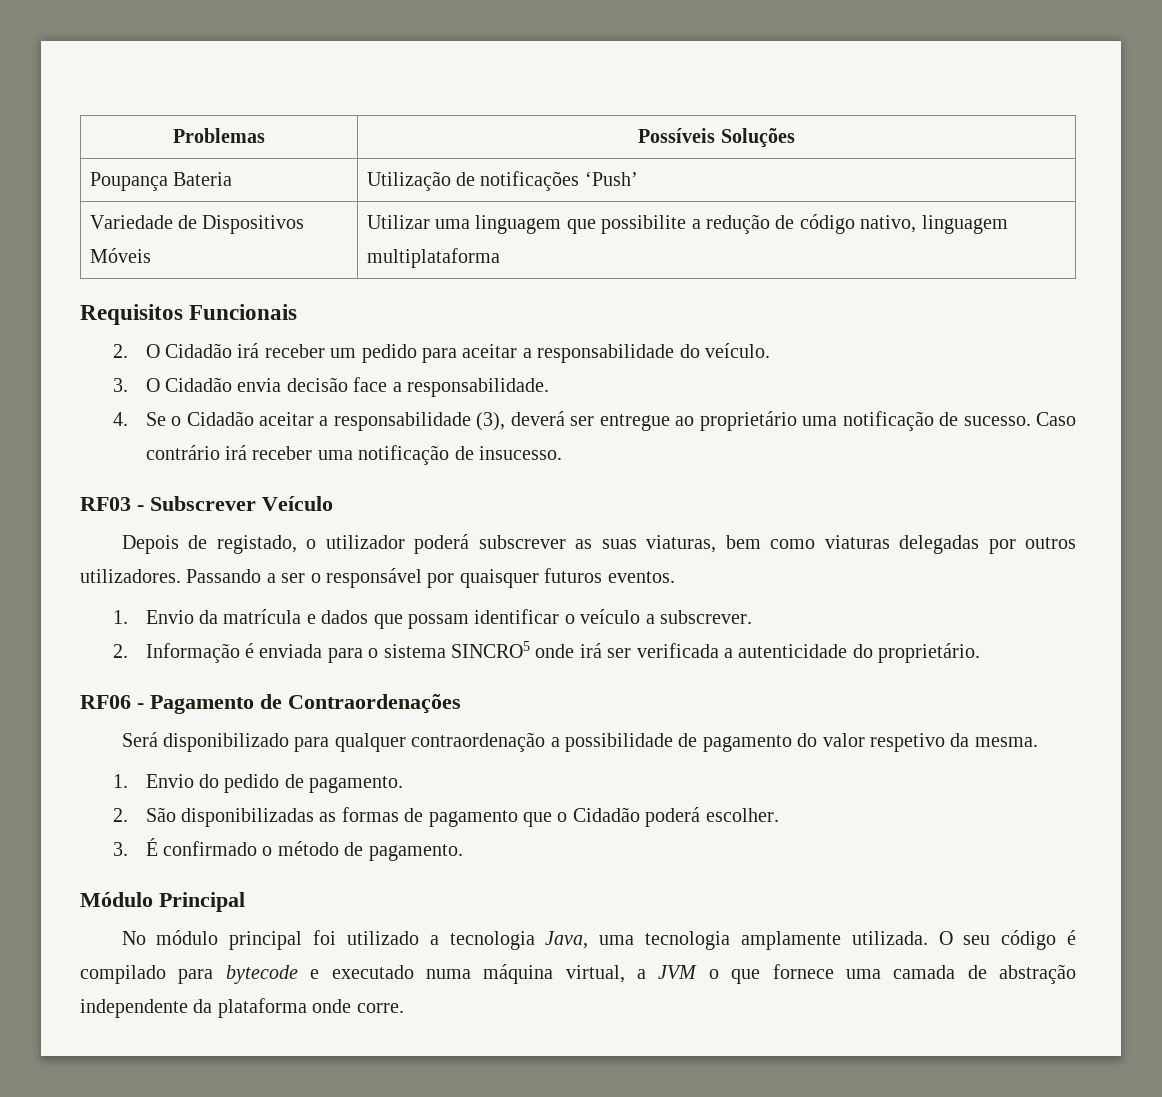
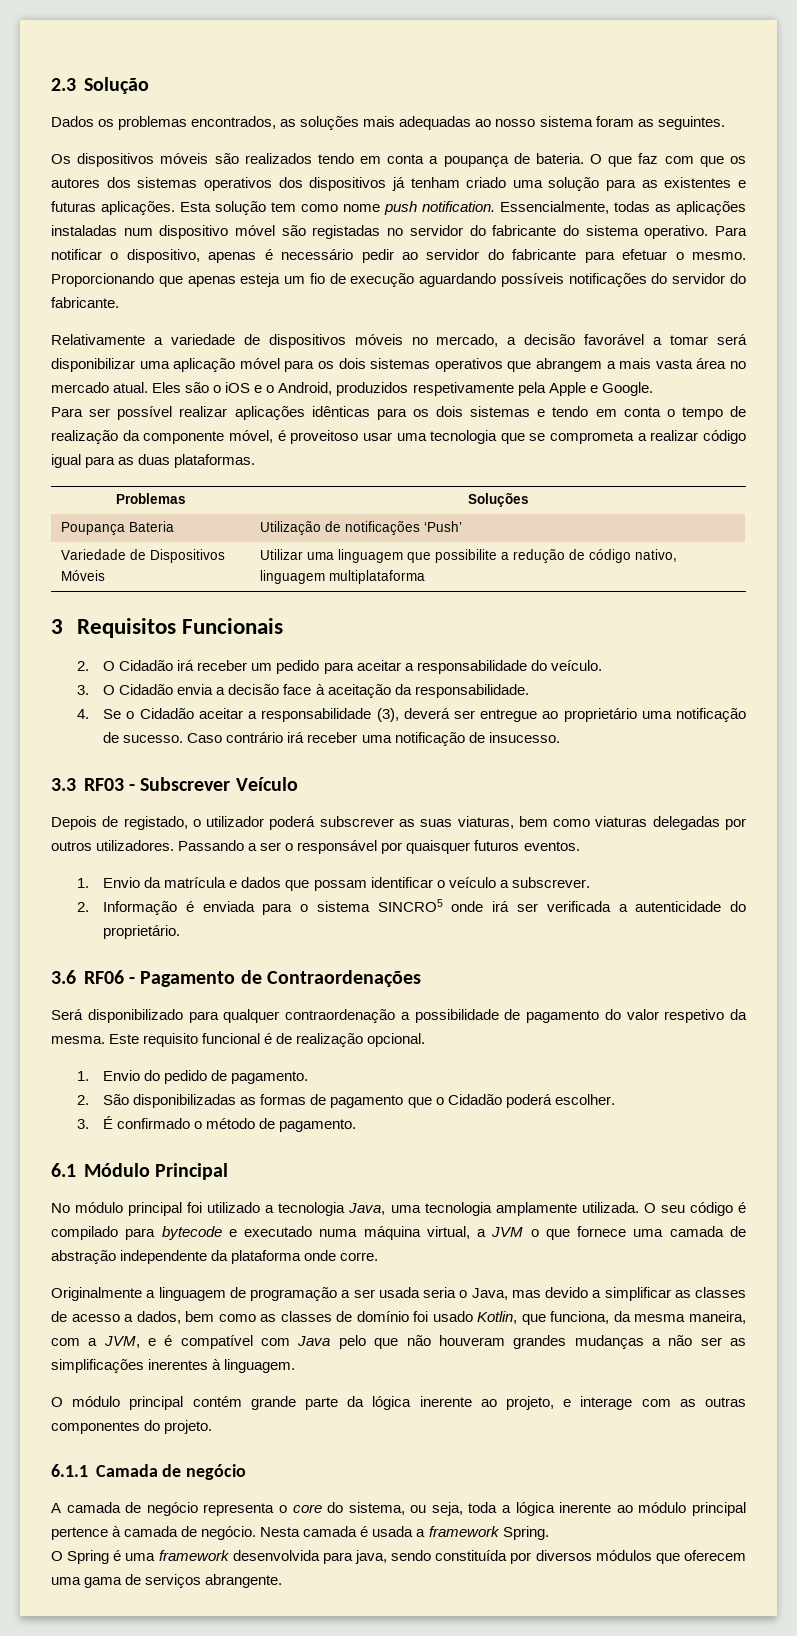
(173, 135) none -> [51,77,149,94] [51,116,725,130] [51,153,746,167] [51,177,746,191] [51,201,746,215] [51,225,748,239] [51,249,747,263] [51,273,746,287] [51,297,119,308] [51,334,747,348] [51,358,747,372] [51,382,653,396] [51,406,746,420] [51,430,746,444] [51,454,256,468] 2.3 Solução // Dados os problemas encontrados, as soluções mais adequadas ao nosso sistema foram as seguintes. // Os dispositivos móveis são realizados tendo em conta a poupança de bateria. O que faz com que os autores dos sistemas operativos dos dispositivos já tenham criado uma solução para as existentes e futuras aplicações. Esta solução tem como nome push notification. Essencialmente, todas as aplicações instaladas num dispositivo móvel são registadas no servidor do fabricante do sistema operativo. Para notificar o dispositivo, apenas é necessário pedir ao servidor do fabricante para efetuar o mesmo. Proporcionando que apenas esteja um fio de execução aguardando possíveis notificações do servidor do fabricante. // Relativamente a variedade de dispositivos móveis no mercado, a decisão favorável a tomar será disponibilizar uma aplicação móvel para os dois sistemas operativos que abrangem a mais vasta área no mercado atual. Eles são o iOS e o Android, produzidos respetivamente pela Apple e Google. // Para ser possível realizar aplicações idênticas para os dois sistemas e tendo em conta o tempo de realização da componente móvel, é proveitoso usar uma tecnologia que se comprometa a realizar código igual para as duas plataformas. //
[638,128,716,143] Possíveis -> (186, 498) none
(500, 258) none -> [51,619,63,634] 3
(282, 385) none -> [216,687,226,695] a
[392,382,402,392] a -> [315,684,412,698] à aceitação da
(563, 453) none -> [51,778,76,791] 3.3
(981, 653) none -> [51,970,76,984] 3.6
(1038, 742) none -> [109,1033,426,1047] Este requisito funcional é de realização opcional.
(463, 852) none -> [51,1163,76,1177] 6.1
(404, 1008) none -> [51,1287,746,1301] [51,1311,746,1325] [51,1335,747,1349] [51,1359,296,1373] [51,1396,747,1410] [51,1420,213,1434] [51,1464,247,1480] [51,1502,746,1516] [51,1526,549,1540] [51,1550,747,1564] [51,1574,283,1588] // Originalmente a linguagem de programação a ser usada seria o Java, mas devido a simplificar as classes de acesso a dados, bem como as classes de domínio foi usado Kotlin, que funciona, da mesma maneira, com a JVM, e é compatível com Java pelo que não houveram grandes mudanças a não ser as simplificações inerentes à linguagem. // O módulo principal contém grande parte da lógica inerente ao projeto, e interage com as outras componentes do projeto. // 6.1.1 Camada de negócio // A camada de negócio representa o core do sistema, ou seja, toda a lógica inerente ao módulo principal pertence à camada de negócio. Nesta camada é usada a framework Spring. // O Spring é uma framework desenvolvida para java, sendo constituída por diversos módulos que oferecem uma gama de serviços abrangente.

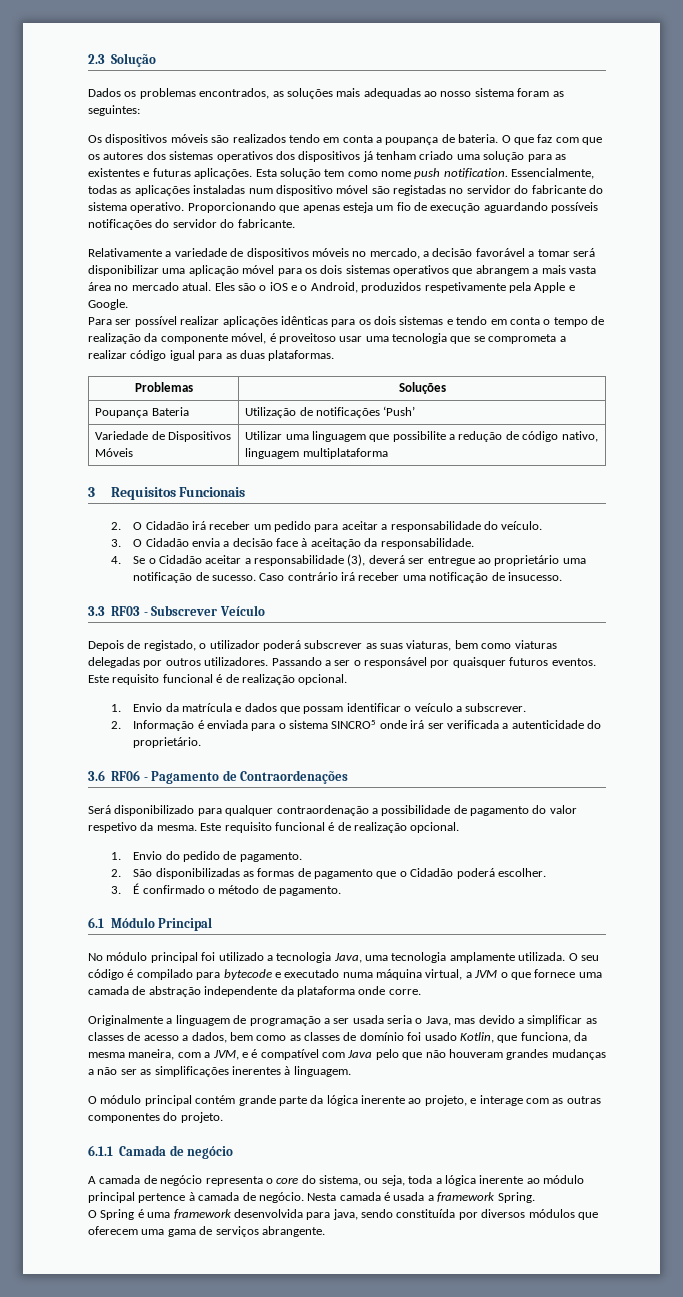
[657,116,725,130] seguintes. -> [88,105,140,116] seguintes:
[715,226,748,236] [51,249,747,263] Para notificar o dispositivo, apenas é necessário pedir ao servidor do fabricante para efetuar o mesmo. -> (185, 207) none
(580, 846) none -> [88,674,348,685] Este requisito funcional é de realização opcional.

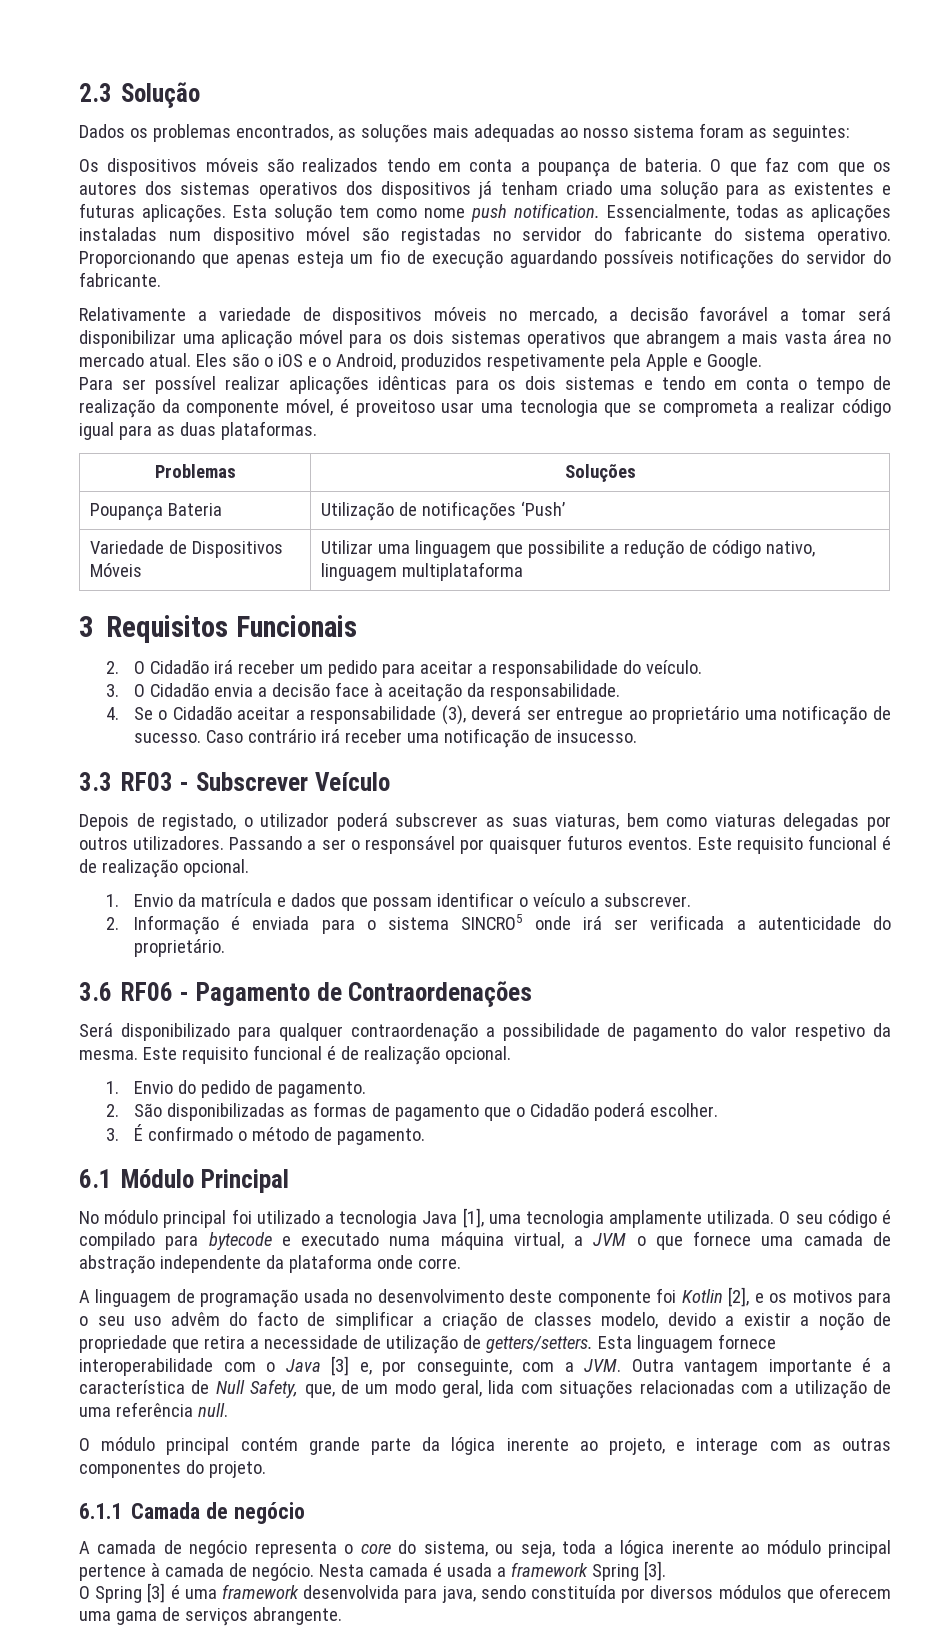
[333,953,362,963] Java, -> [422,1208,484,1228] Java [1],
[88,1015,173,1026] Originalmente a -> [79,1290,90,1303] A
[323,1015,597,1026] [88,1032,587,1043] [88,1049,606,1060] [88,1066,351,1077] a ser usada seria o Java, mas devido a simplificar as classes de acesso a dados, bem como as classes de domínio foi usado Kotlin, que funciona, da mesma maneira, com a JVM, e é compatível com Java pelo que não houveram grandes mudanças a não ser as simplificações inerentes à linguagem. -> [303,1287,892,1307] [79,1311,891,1331] [79,1334,776,1354] [79,1356,891,1376] [79,1379,891,1399] [79,1402,228,1417] usada no desenvolvimento deste componente foi Kotlin [2], e os motivos para o seu uso advêm do facto de simplificar a criação de classes modelo, devido a existir a noção de propriedade que retira a necessidade de utilização de getters/setters. Esta linguagem fornece interoperabilidade com o Java [3] e, por conseguinte, com a JVM. Outra vantagem importante é a característica de Null Safety, que, de um modo geral, lida com situações relacionadas com a utilização de uma referência null.
[497,1192,535,1203] Spring. -> [591,1561,666,1581] Spring [3].
(135, 1214) none -> [147,1583,166,1603] [3]

